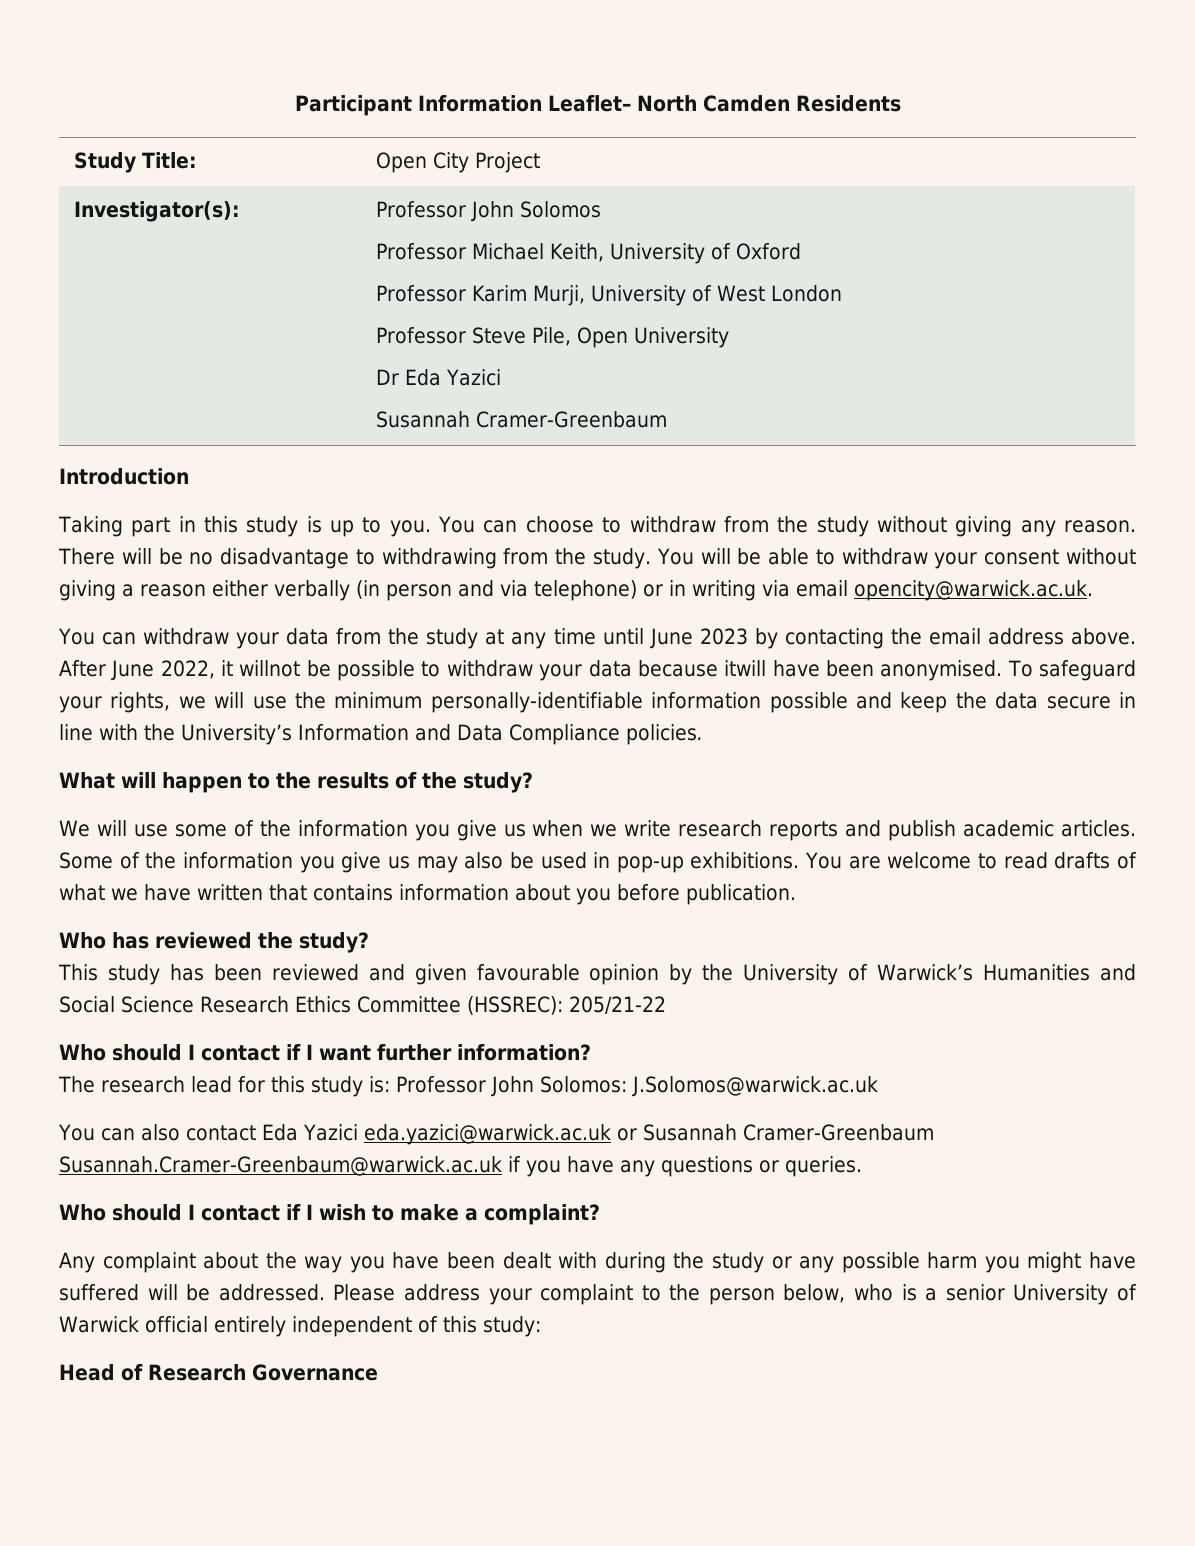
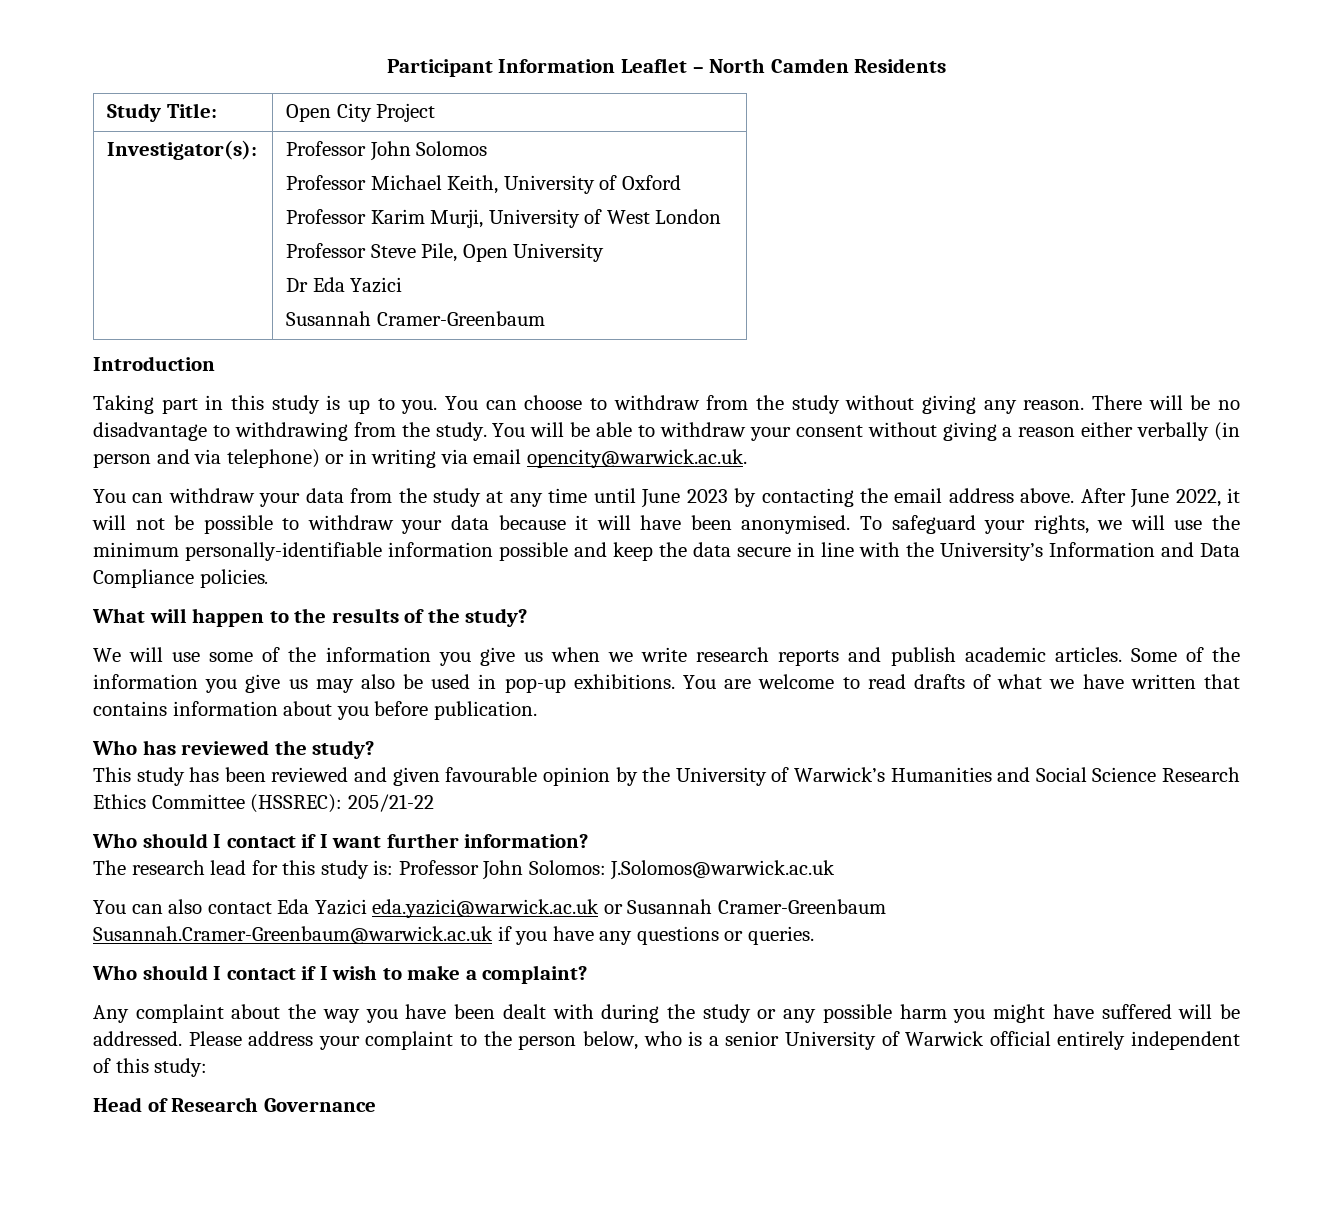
[547,95,631,112] Leaflet– -> [620,58,704,73] Leaflet –
[239,660,301,677] willnot -> [92,515,165,530] will not
[724,660,767,676] itwill -> [575,515,631,530] it will

